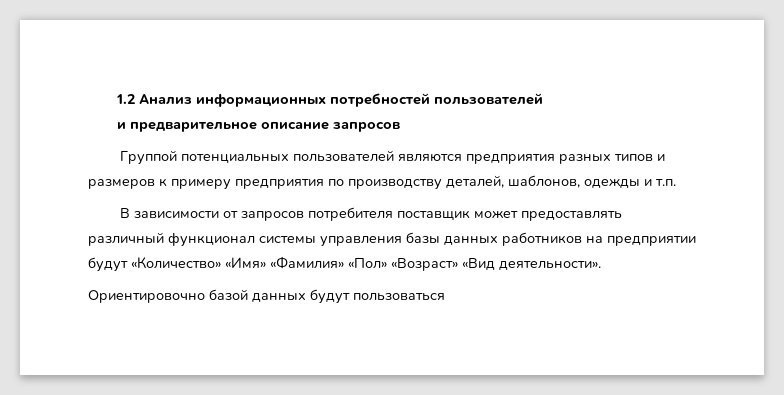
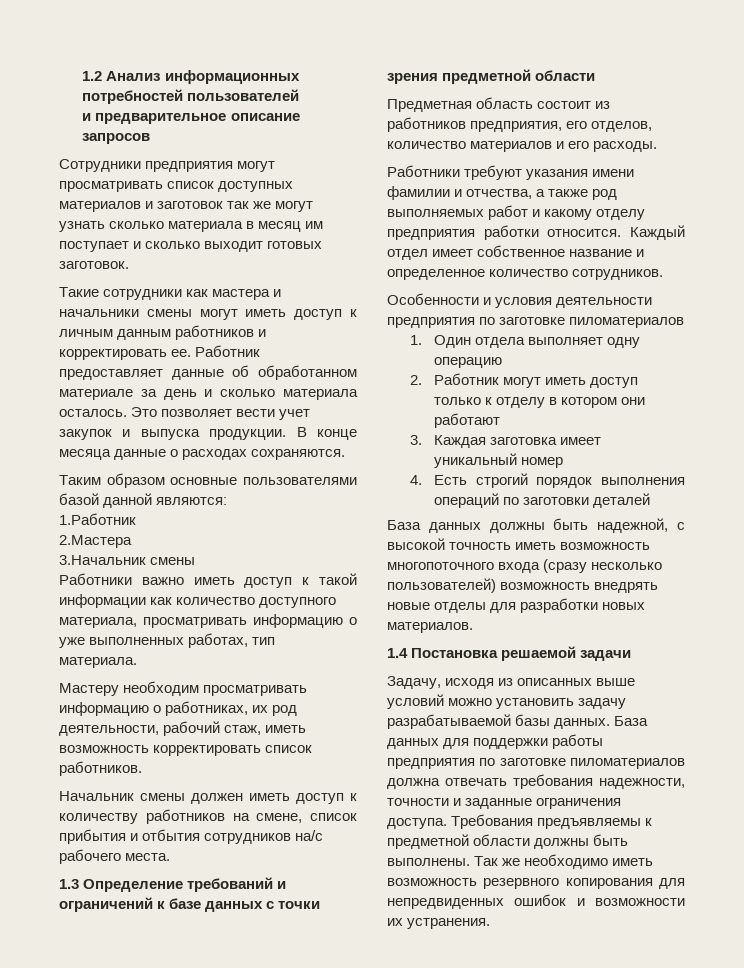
[120,150,666,165] [88,175,676,190] [120,207,623,221] [88,232,696,247] [88,256,601,272] [88,289,445,304] Группой потенциальных пользователей являются предприятия разных типов и размеров к примеру предприятия по производству деталей, шаблонов, одежды и т.п. // В зависимости от запросов потребителя поставщик может предоставлять различный функционал системы управления базы данных работников на предприятии будут «Количество» «Имя» «Фамилия» «Пол» «Возраст» «Вид деятельности». // Ориентировочно базой данных будут пользоваться -> [59,159,276,172] [59,181,294,192] [59,201,314,212] [59,221,324,232] [59,241,323,252] [59,261,129,269] [59,287,282,300] [59,309,358,320] [59,325,267,340] [59,345,261,360] [59,365,358,380] [59,389,358,400] [59,407,311,420] [59,427,357,440] [59,449,346,460] [59,473,357,488] [59,493,228,508] [59,513,136,525] [59,535,132,548] [59,555,196,565] [59,573,357,588] [59,594,337,608] [59,614,357,628] [59,633,276,648] [59,657,137,668] [59,681,308,696] [59,701,298,716] [59,721,307,736] [59,745,313,756] [59,761,142,776] [59,791,357,804] [59,809,357,824] [59,829,324,844] [59,849,171,864] [59,877,287,892] [59,897,321,912] [387,69,596,84] [387,97,611,112] [387,117,653,132] [387,141,658,152] [387,165,635,180] [387,186,618,200] [387,205,646,220] [387,225,685,240] [387,245,645,260] [387,269,664,280] [387,293,653,308] [387,317,685,328] [410,335,640,348] [433,357,502,368] [410,373,638,388] [433,397,646,408] [433,413,500,428] [410,435,601,448] [433,453,563,468] [410,473,685,488] [433,493,650,508] [387,518,685,533] [387,538,651,550] [387,559,663,573] [387,578,659,593] [387,598,646,613] [387,622,473,633] [387,646,632,661] [387,676,636,689] [387,694,627,709] [387,714,649,729] [387,734,604,749] [387,758,685,769] [387,774,685,789] [387,798,622,809] [387,814,653,829] [387,834,629,849] [387,854,654,869] [387,878,685,889] [387,894,685,909] [387,918,491,929] Сотрудники предприятия могут просматривать список доступных материалов и заготовок так же могут узнать сколько материала в месяц им поступает и сколько выходит готовых заготовок. // Такие сотрудники как мастера и начальники смены могут иметь доступ к личным данным работников и корректировать ее. Работник предоставляет данные об обработанном материале за день и сколько материала осталось. Это позволяет вести учет закупок и выпуска продукции. В конце месяца данные о расходах сохраняются. // Таким образом основные пользователями базой данной являются: // 1.Работник // 2.Мастера // 3.Начальник смены // Работники важно иметь доступ к такой информации как количество доступного материала, просматривать информацию о уже выполненных работах, тип материала. // Мастеру необходим просматривать информацию о работниках, их род деятельности, рабочий стаж, иметь возможность корректировать список работников. // Начальник смены должен иметь доступ к количеству работников на смене, список прибытия и отбытия сотрудников на/c рабочего места. // 1.3 Определение требований и ограничений к базе данных с точки зрения предметной области // Предметная область состоит из работников предприятия, его отделов, количество материалов и его расходы. // Работники требуют указания имени фамилии и отчества, а также род выполняемых работ и какому отделу предприятия работки относится. Каждый отдел имеет собственное название и определенное количество сотрудников. // Особенности и условия деятельности предприятия по заготовке пиломатериалов // 1. Один отдела выполняет одну операцию // 2. Работник могут иметь доступ только к отделу в котором они работают // 3. Каждая заготовка имеет уникальный номер // 4. Есть строгий порядок выполнения операций по заготовки деталей // База данных должны быть надежной, с высокой точность иметь возможность многопоточного входа (сразу несколько пользователей) возможность внедрять новые отделы для разработки новых материалов. // 1.4 Постановка решаемой задачи // Задачу, исходя из описанных выше условий можно установить задачу разрабатываемой базы данных. База данных для поддержки работы предприятия по заготовке пиломатериалов должна отвечать требования надежности, точности и заданные ограничения доступа. Требования предъявляемы к предметной области должны быть выполнены. Так же необходимо иметь возможность резервного копирования для непредвиденных ошибок и возможности их устранения.

